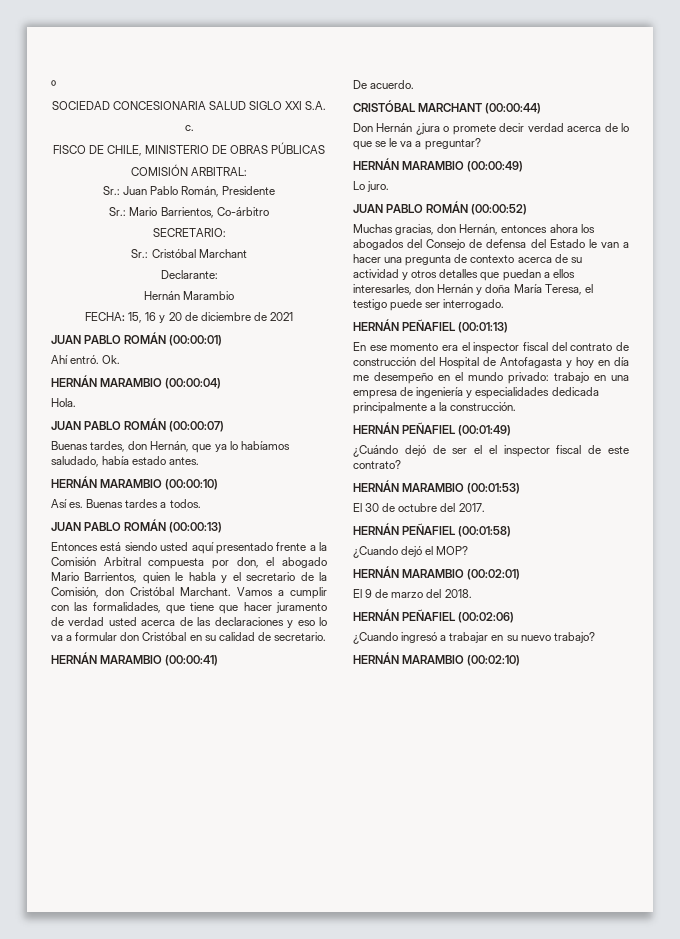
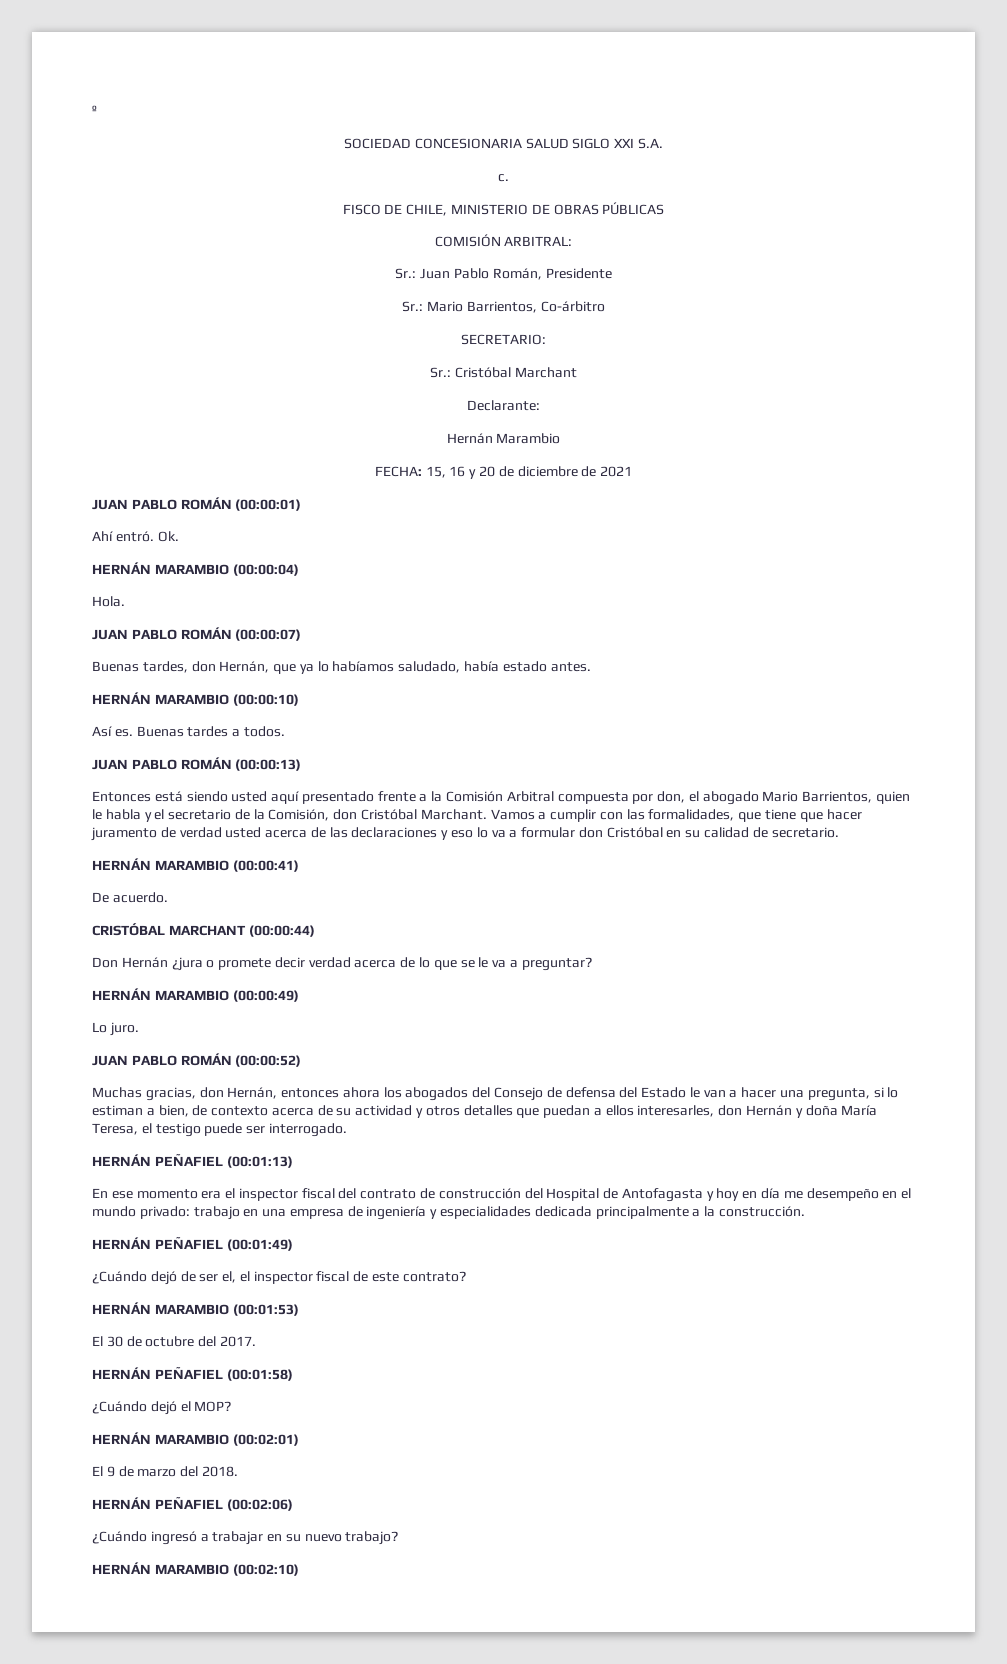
[405,255,452,266] pregunta -> [807,1087,899,1101] [92,1105,189,1117] pregunta, si lo estiman a bien,
[474,445,483,454] el -> [222,1271,237,1283] el,
[353,546,398,558] ¿Cuando -> [92,1401,147,1414] ¿Cuándo
[353,632,398,644] ¿Cuando -> [92,1531,147,1544] ¿Cuándo

